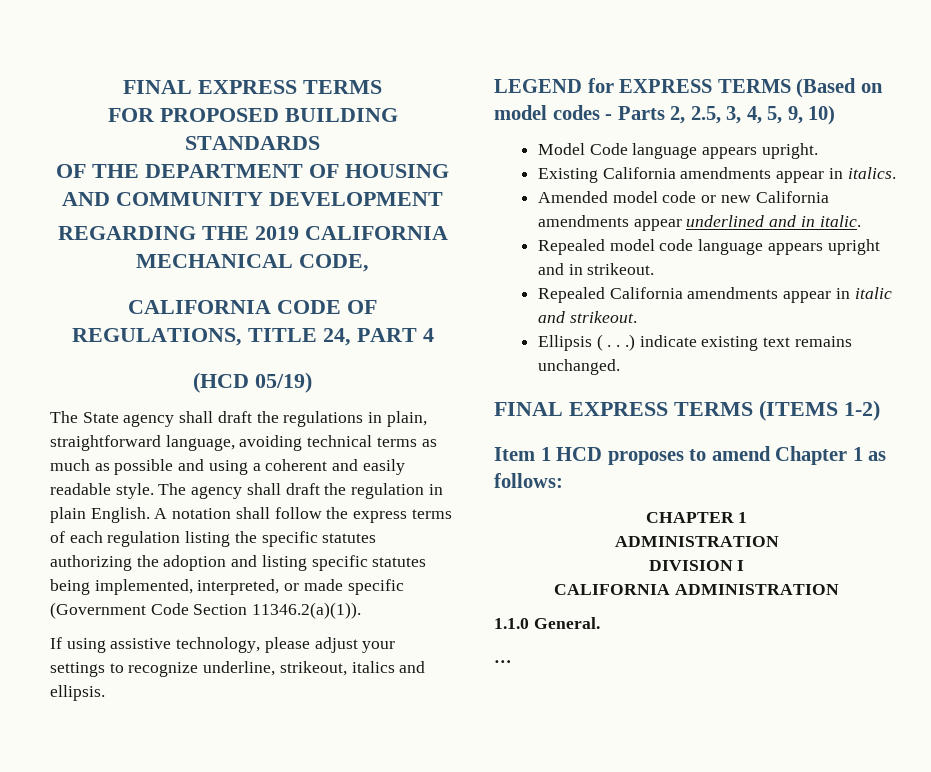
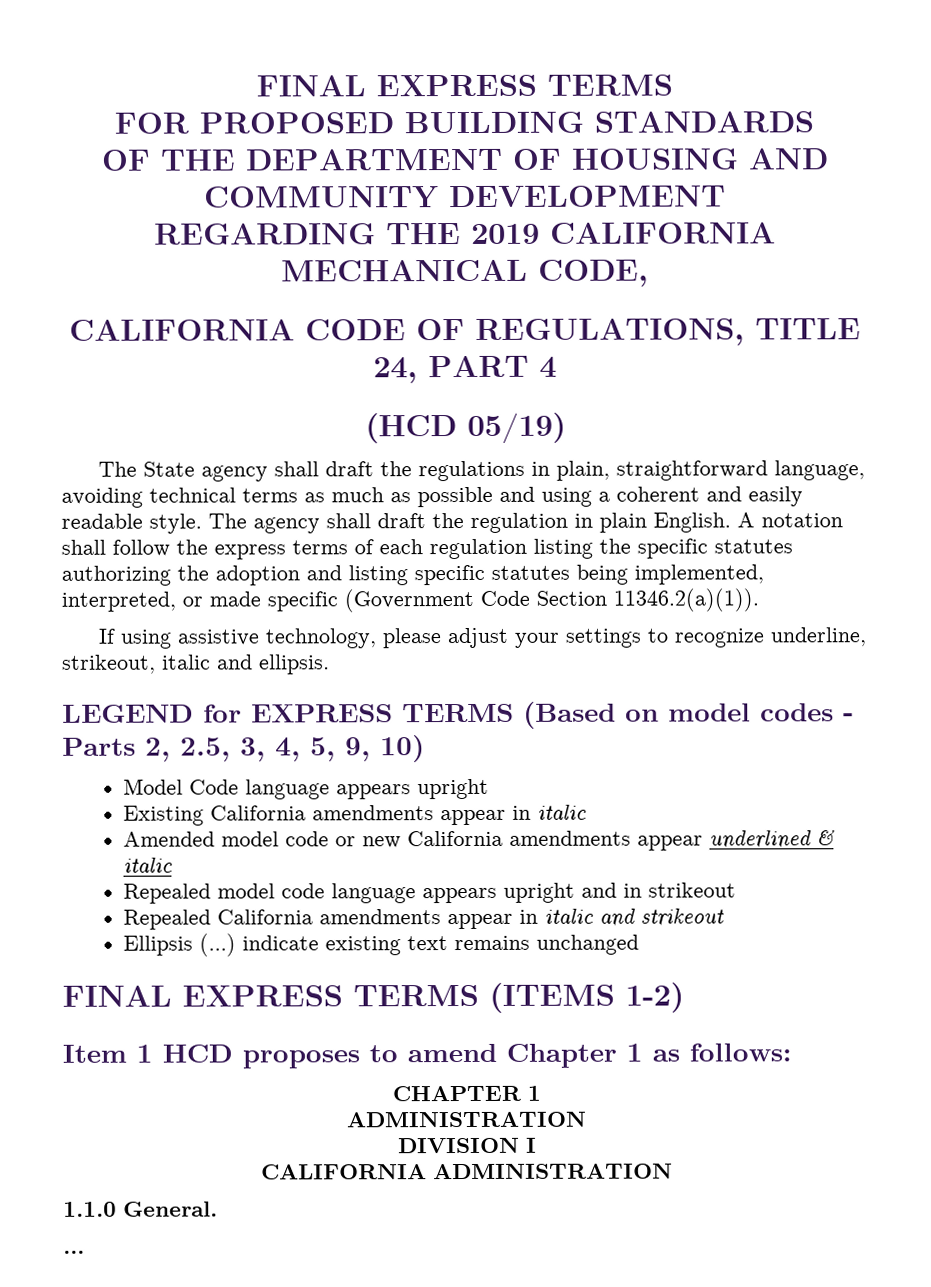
[351,661,395,673] italics -> [162,654,211,670] italic
[761,143,818,159] upright. -> [417,778,490,800] upright
[847,167,896,179] italics. -> [537,804,588,821] italic
[769,215,861,227] and in italic. -> [816,830,836,846] [123,857,174,874] & italic
[587,263,655,275] strikeout. -> [648,882,737,898] strikeout
[569,311,637,323] strikeout. -> [640,908,726,927] strikeout
[596,334,635,351] ( . . .) -> [199,933,237,957] (...)
[537,359,620,375] unchanged. -> [536,934,640,955] unchanged

